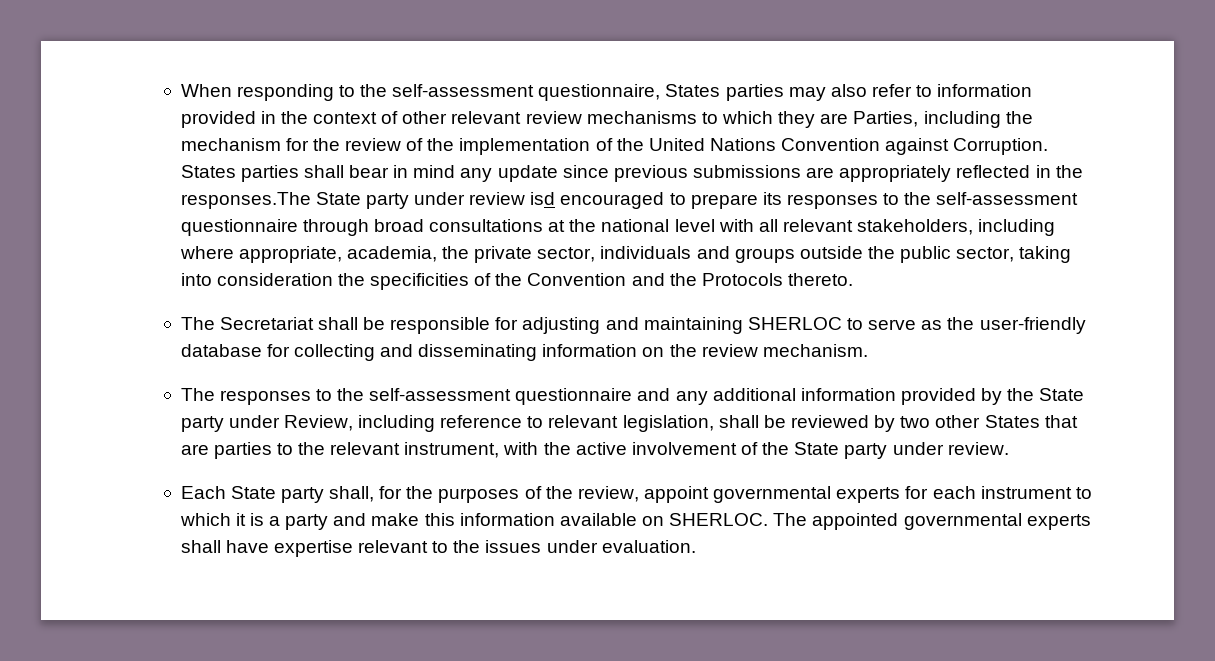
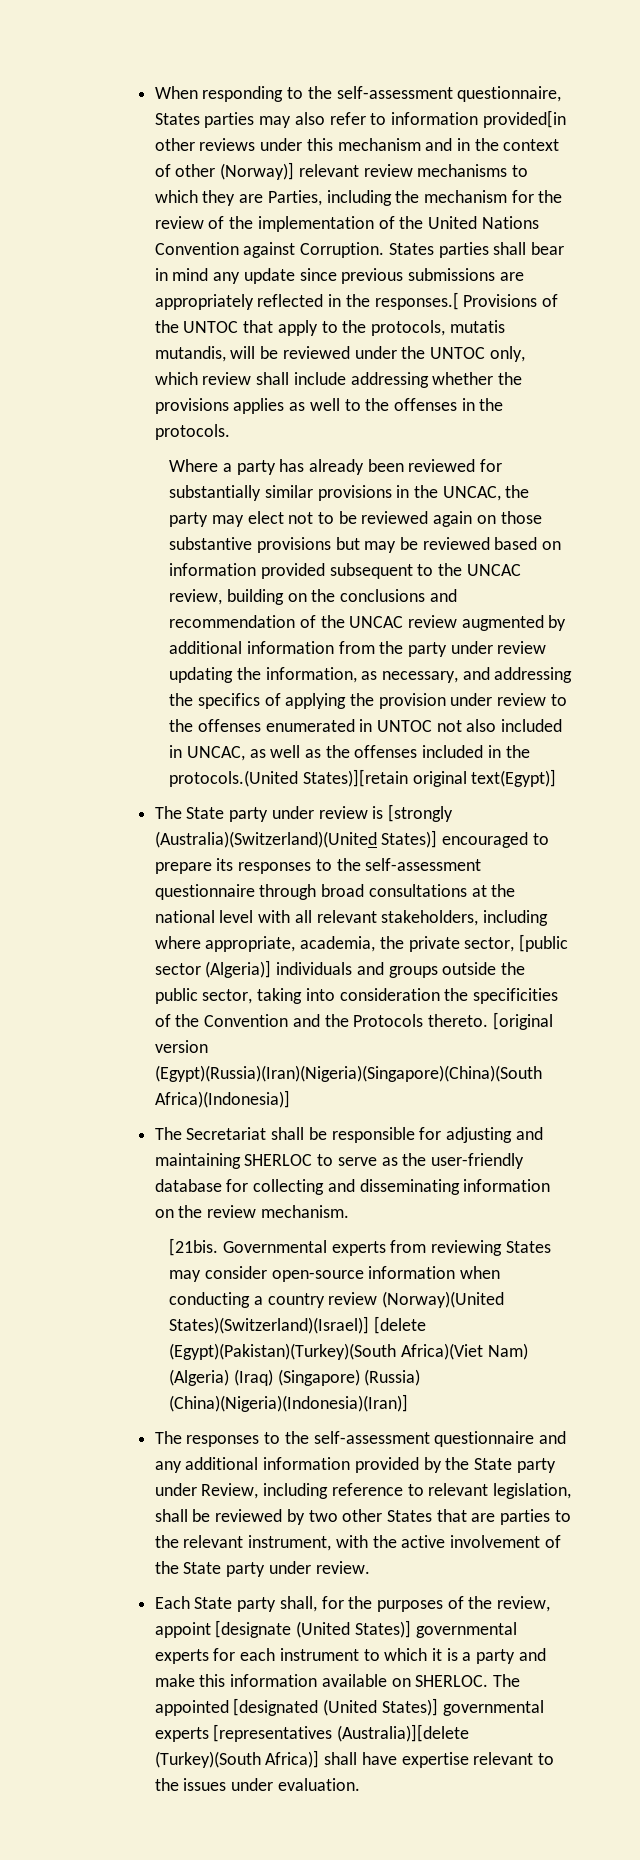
[180,111,256,128] provided -> [482,110,566,128] [154,138,453,151] provided[in other reviews under this mechanism and
(448, 117) none -> [220,162,295,180] (Norway)]
[180,192,556,209] responses.The State party under review isd -> [374,292,558,310] [154,320,505,336] [154,346,525,362] [154,372,522,388] [154,398,504,414] [154,424,230,440] [169,459,503,475] [169,485,530,501] [169,511,542,527] [169,537,562,553] [169,563,521,579] [169,589,457,605] [169,615,567,631] [169,641,547,657] [169,667,573,683] [169,693,567,709] [169,719,563,732] [169,745,530,761] [169,769,557,787] [154,804,453,822] [154,830,438,848] responses.[ Provisions of the UNTOC that apply to the protocols, mutatis mutandis, will be reviewed under the UNTOC only, which review shall include addressing whether the provisions applies as well to the offenses in the protocols. // Where a party has already been reviewed for substantially similar provisions in the UNCAC, the party may elect not to be reviewed again on those substantive provisions but may be reviewed based on information provided subsequent to the UNCAC review, building on the conclusions and recommendation of the UNCAC review augmented by additional information from the party under review updating the information, as necessary, and addressing the specifics of applying the provision under review to the offenses enumerated in UNTOC not also included in UNCAC, as well as the offenses included in the protocols.(United States)][retain original text(Egypt)] // The State party under review is [strongly (Australia)(Switzerland)(United States)]
(596, 254) none -> [518,934,568,952] [154,960,272,978] [public sector (Algeria)]
(853, 279) none -> [492,1012,553,1030] [154,1040,208,1053] [154,1065,542,1082] [154,1090,290,1108] [original version (Egypt)(Russia)(Iran)(Nigeria)(Singapore)(China)(South Africa)(Indonesia)]
(868, 350) none -> [169,1238,551,1256] [169,1266,500,1282] [169,1291,504,1308] [169,1316,426,1334] [169,1343,528,1360] [169,1369,421,1386] [169,1394,409,1412] // [21bis. Governmental experts from reviewing States may consider open-source information when conducting a country review (Norway)(United States)(Switzerland)(Israel)] [delete (Egypt)(Pakistan)(Turkey)(South Africa)(Viet Nam) (Algeria) (Iraq) (Singapore) (Russia) (China)(Nigeria)(Indonesia)(Iran)]
(709, 494) none -> [215,1620,411,1638] [designate (United States)]
[903,513,1091,530] governmental experts -> [233,1698,544,1716] [154,1724,470,1742] [154,1750,320,1768] [designated (United States)] governmental experts [representatives (Australia)][delete (Turkey)(South Africa)]

